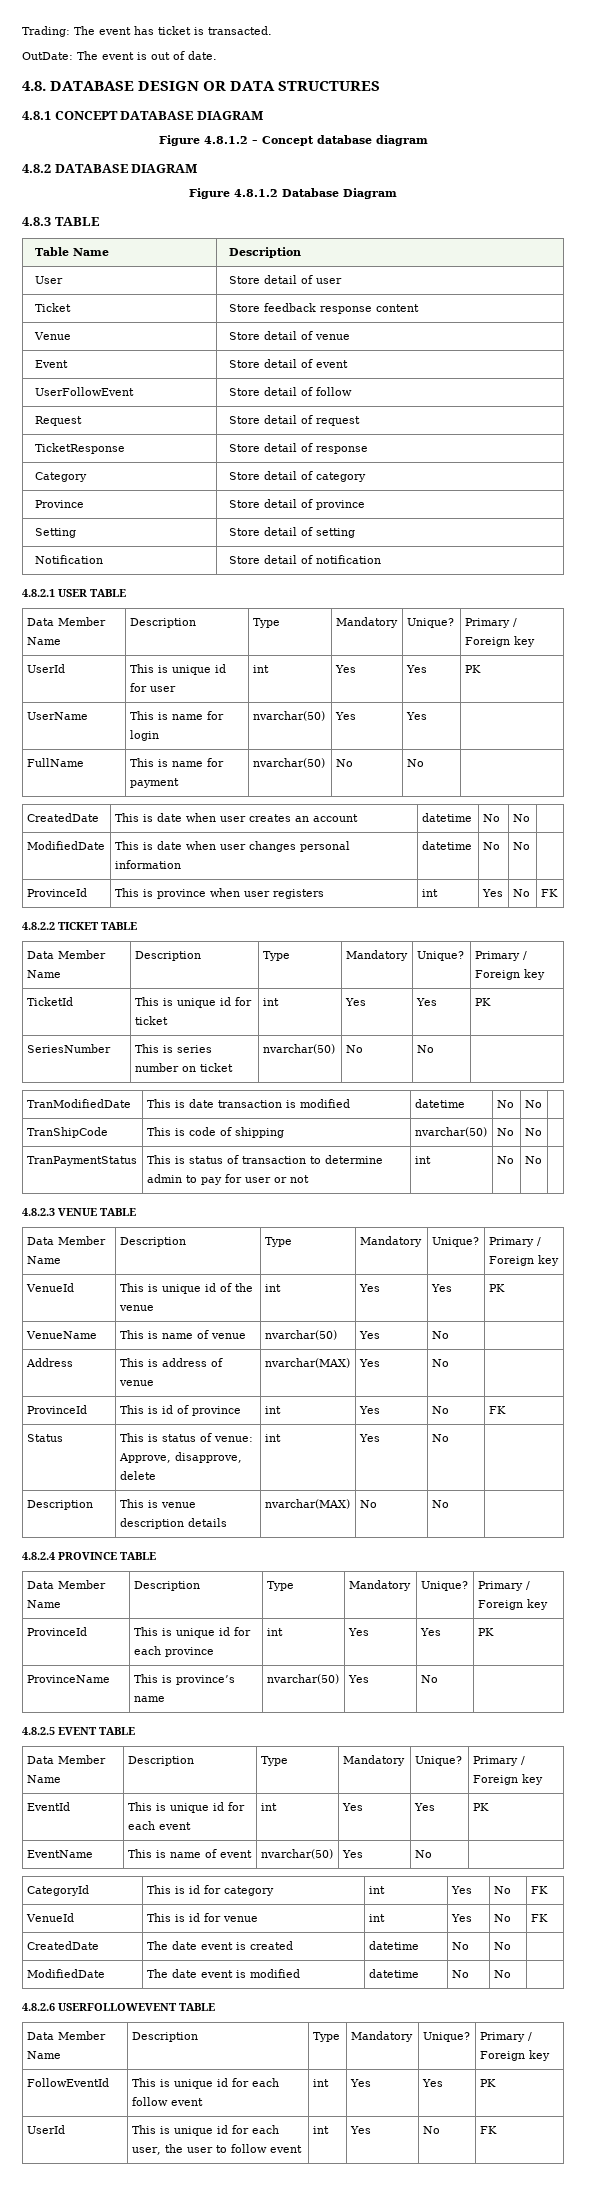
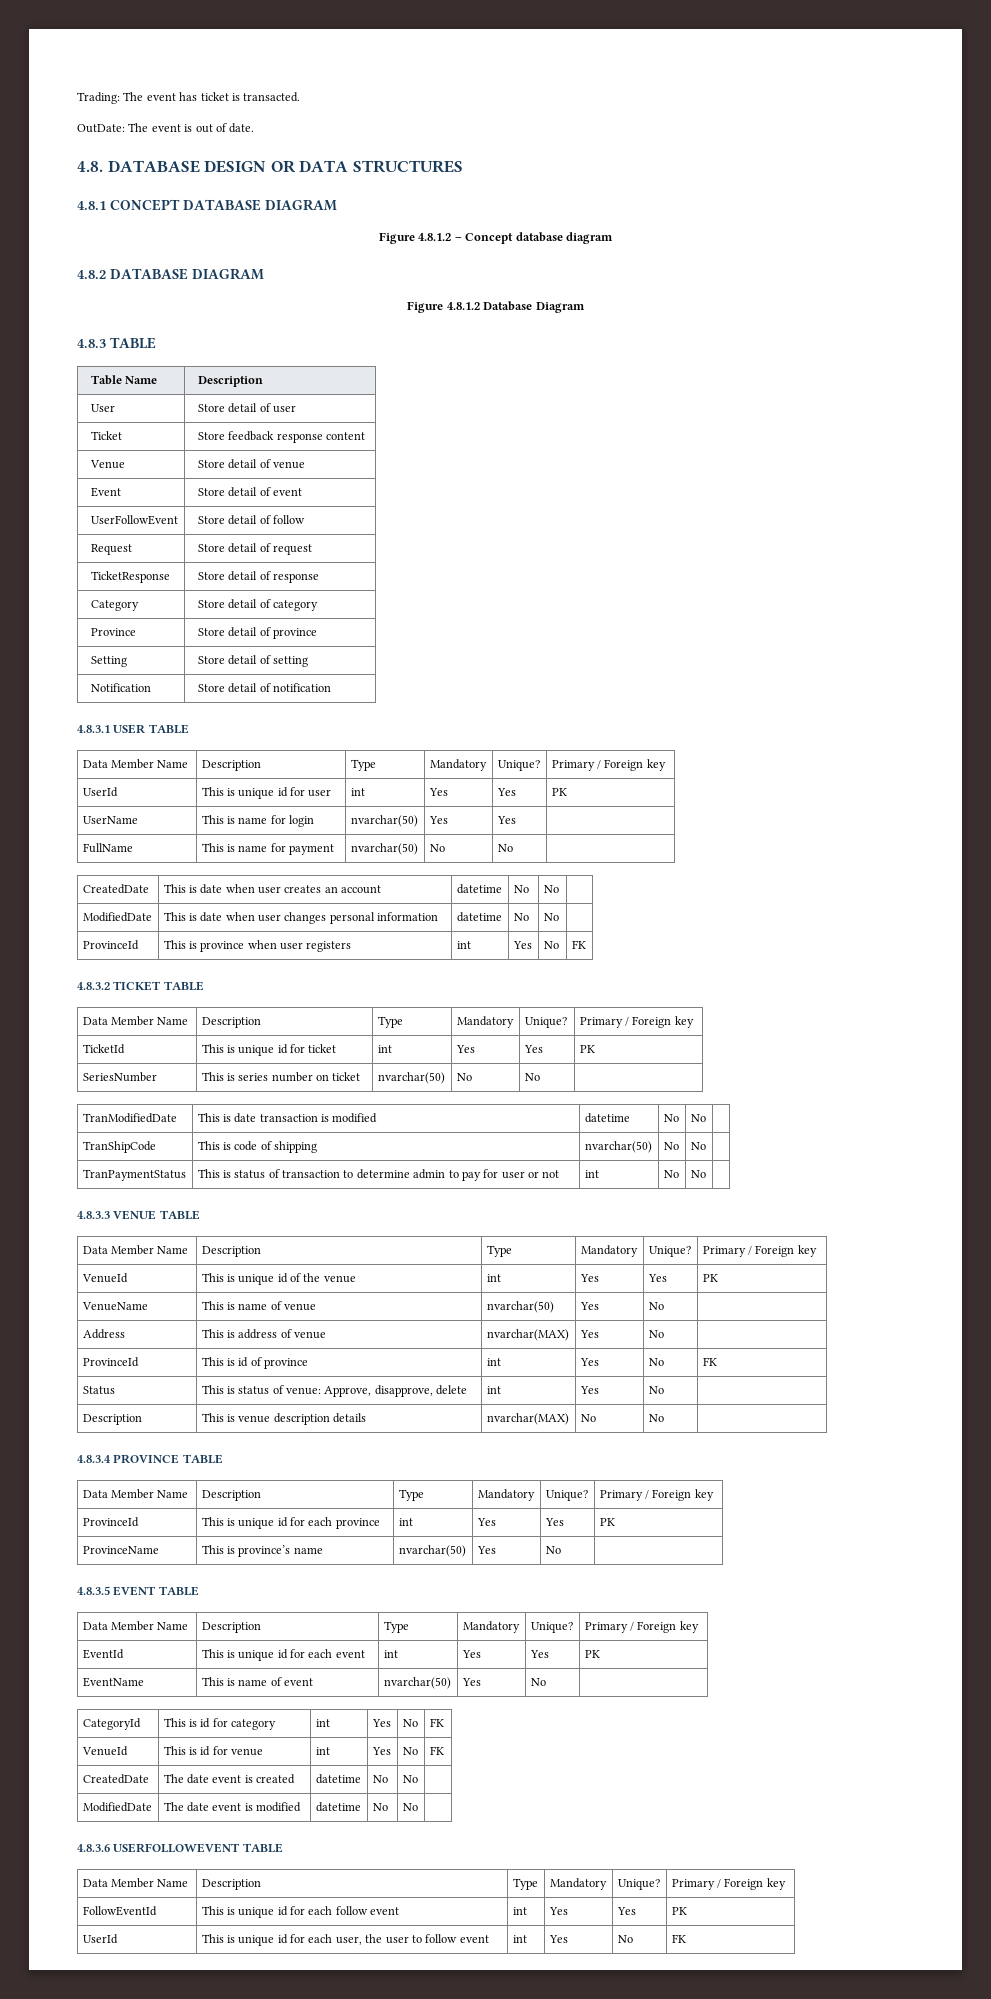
[22,589,55,597] 4.8.2.1 -> [77,725,110,733] 4.8.3.1
[22,922,55,930] 4.8.2.2 -> [77,982,110,990] 4.8.3.2
[22,1208,55,1216] 4.8.2.3 -> [77,1211,110,1219] 4.8.3.3
[22,1552,55,1560] 4.8.2.4 -> [77,1455,111,1463] 4.8.3.4
[22,1727,55,1735] 4.8.2.5 -> [77,1586,110,1595] 4.8.3.5
[22,2003,55,2011] 4.8.2.6 -> [77,1844,110,1852] 4.8.3.6

